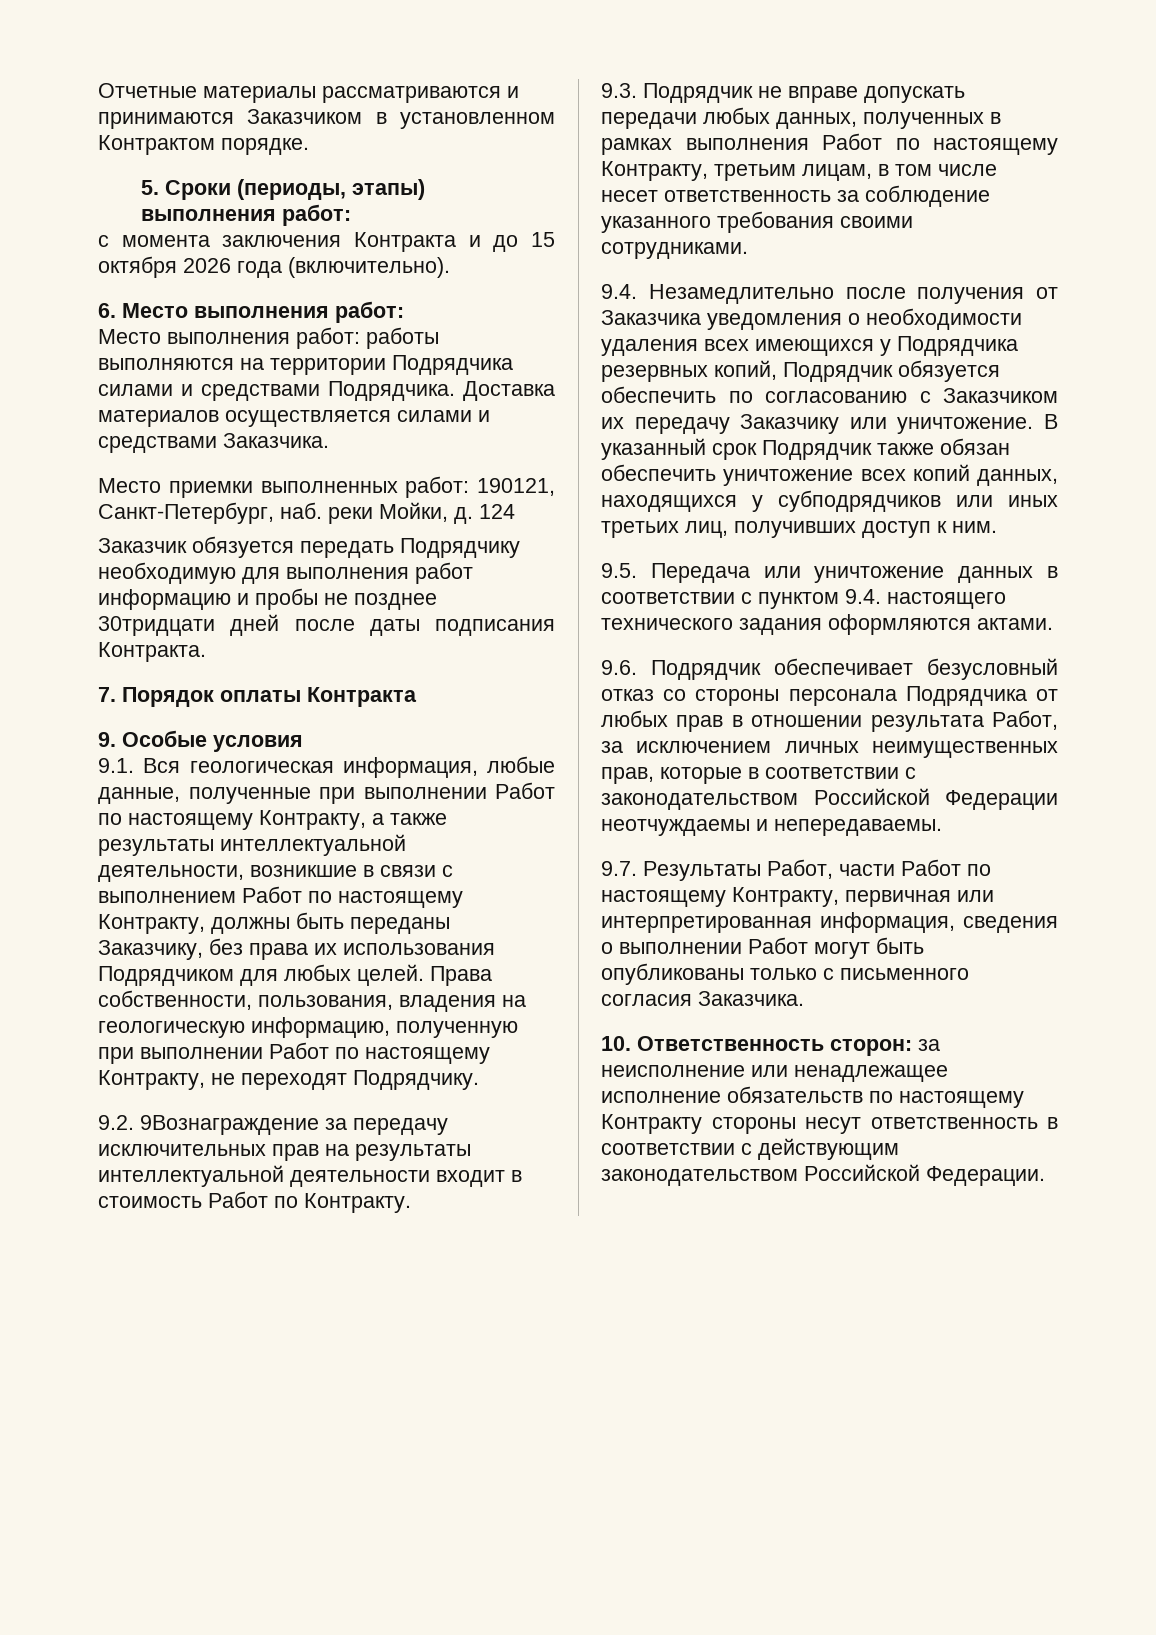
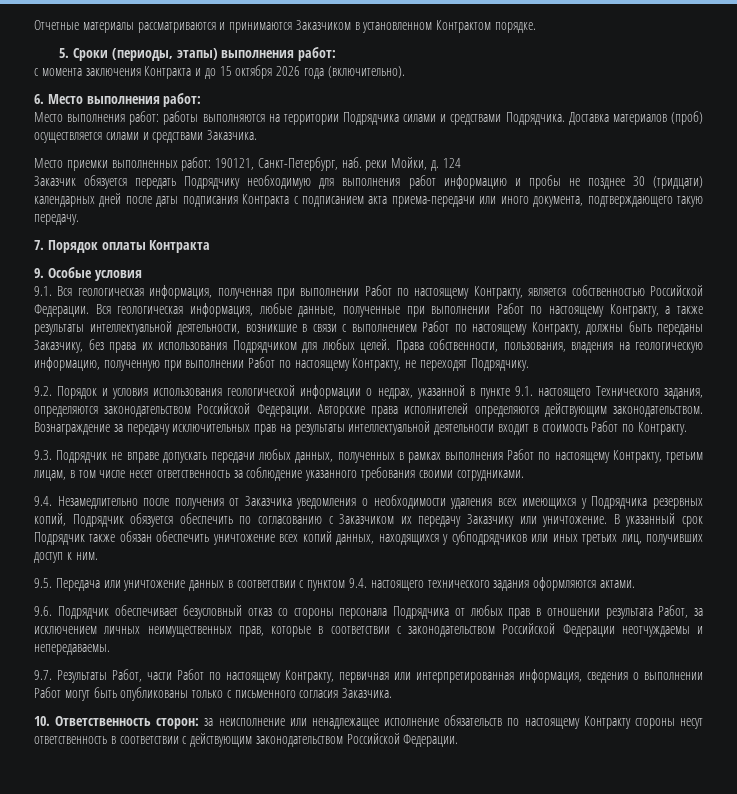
(219, 418) none -> [670,111,703,125] (проб)
[98,616,215,636] 30тридцати -> [632,176,703,189] [34,196,95,207] 30 (тридцати) календарных
[98,642,206,662] Контракта. -> [242,194,704,207] [34,214,79,225] Контракта с подписанием акта приема-передачи или иного документа, подтверждающего такую передачу.
(478, 767) none -> [217,285,703,299] [34,303,253,317] полученная при выполнении Работ по настоящему Контракту, является собственностью Российской Федерации. Вся геологическая информация,
[140,1115,319,1135] 9Вознаграждение -> [57,385,703,399] [34,403,703,417] [34,422,110,435] Порядок и условия использования геологической информации о недрах, указанной в пункте 9.1. настоящего Технического задания, определяются законодательством Российской Федерации. Авторские права исполнителей определяются действующим законодательством. Вознаграждение

